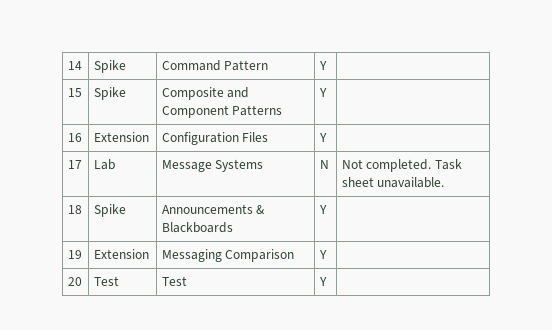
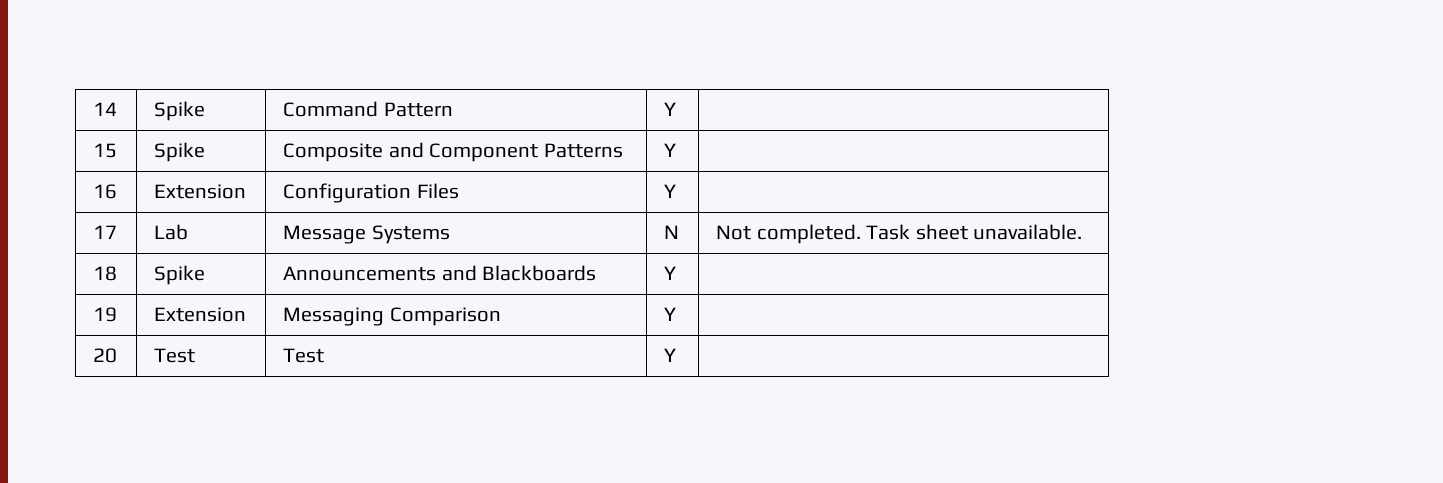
[256,205,266,214] & -> [441,265,477,281] and

